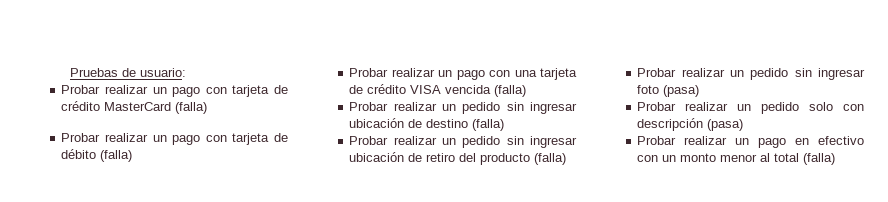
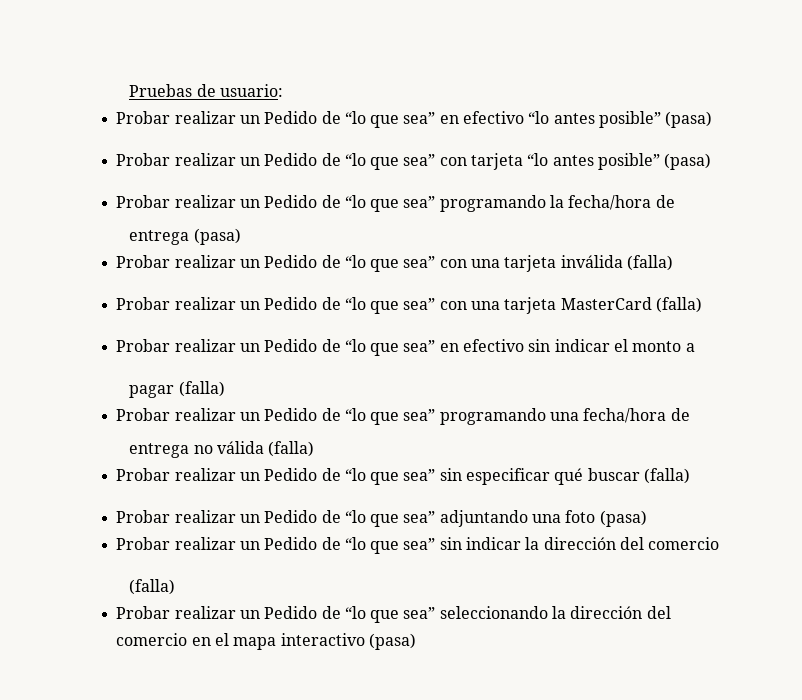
[172,85,288,97] [61,101,101,111] pago con tarjeta de crédito -> [264,111,713,128] [116,153,712,170] [116,195,675,212] [129,228,241,245] [116,255,674,272] [116,297,557,314] Pedido de “lo que sea” en efectivo “lo antes posible” (pasa) // Probar realizar un Pedido de “lo que sea” con tarjeta “lo antes posible” (pasa) // Probar realizar un Pedido de “lo que sea” programando la fecha/hora de // entrega (pasa) // Probar realizar un Pedido de “lo que sea” con una tarjeta inválida (falla) // Probar realizar un Pedido de “lo que sea” con una tarjeta
[172,133,288,145] [61,149,133,162] [349,68,577,80] [349,84,527,97] [349,102,577,114] [349,118,505,131] [349,136,577,148] [349,152,567,165] [637,68,865,80] pago con tarjeta de débito (falla) // Probar realizar un pago con una tarjeta de crédito VISA vencida (falla) // Probar realizar un pedido sin ingresar ubicación de destino (falla) // Probar realizar un pedido sin ingresar ubicación de retiro del producto (falla) // Probar realizar un pedido sin ingresar -> [264,339,695,356] [129,381,225,398] [116,408,690,425] [129,441,315,458] [116,468,691,485] [116,510,562,527] Pedido de “lo que sea” en efectivo sin indicar el monto a // pagar (falla) // Probar realizar un Pedido de “lo que sea” programando una fecha/hora de // entrega no válida (falla) // Probar realizar un Pedido de “lo que sea” sin especificar qué buscar (falla) // Probar realizar un Pedido de “lo que sea” adjuntando una
[761,102,864,114] [637,118,744,131] [637,136,864,148] [637,153,836,165] pedido solo con descripción (pasa) // Probar realizar un pago en efectivo con un monto menor al total (falla) -> [264,537,720,554] [129,579,176,595] [116,606,671,623] [116,633,416,650] Pedido de “lo que sea” sin indicar la dirección del comercio // (falla) // Probar realizar un Pedido de “lo que sea” seleccionando la dirección del comercio en el mapa interactivo (pasa)

